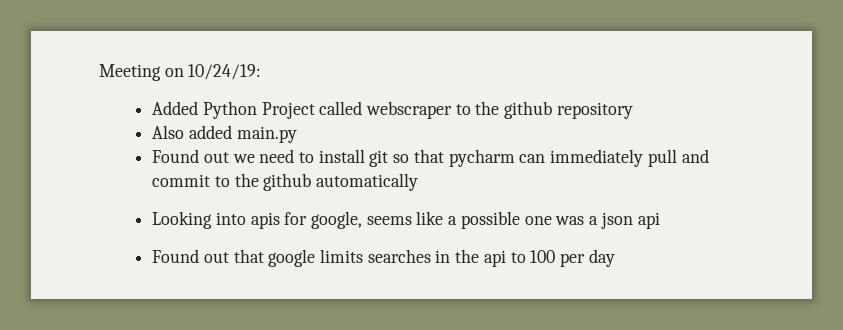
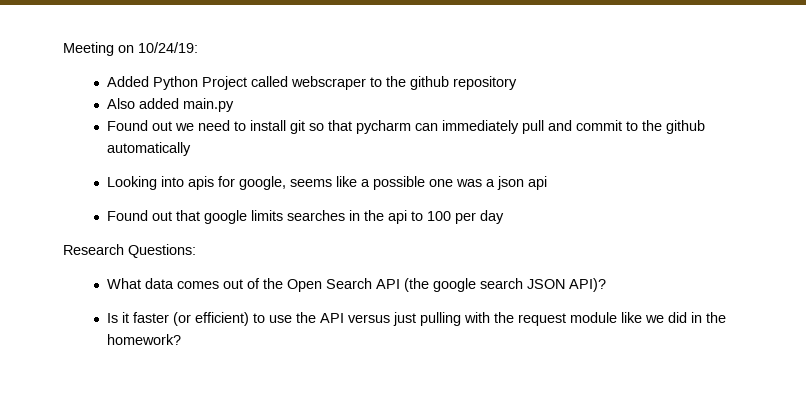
(615, 258) none -> [63,244,196,258] [107,278,607,292] [107,312,727,326] [107,334,182,345] // Research Questions: // What data comes out of the Open Search API (the google search JSON API)? // Is it faster (or efficient) to use the API versus just pulling with the request module like we did in the homework?

